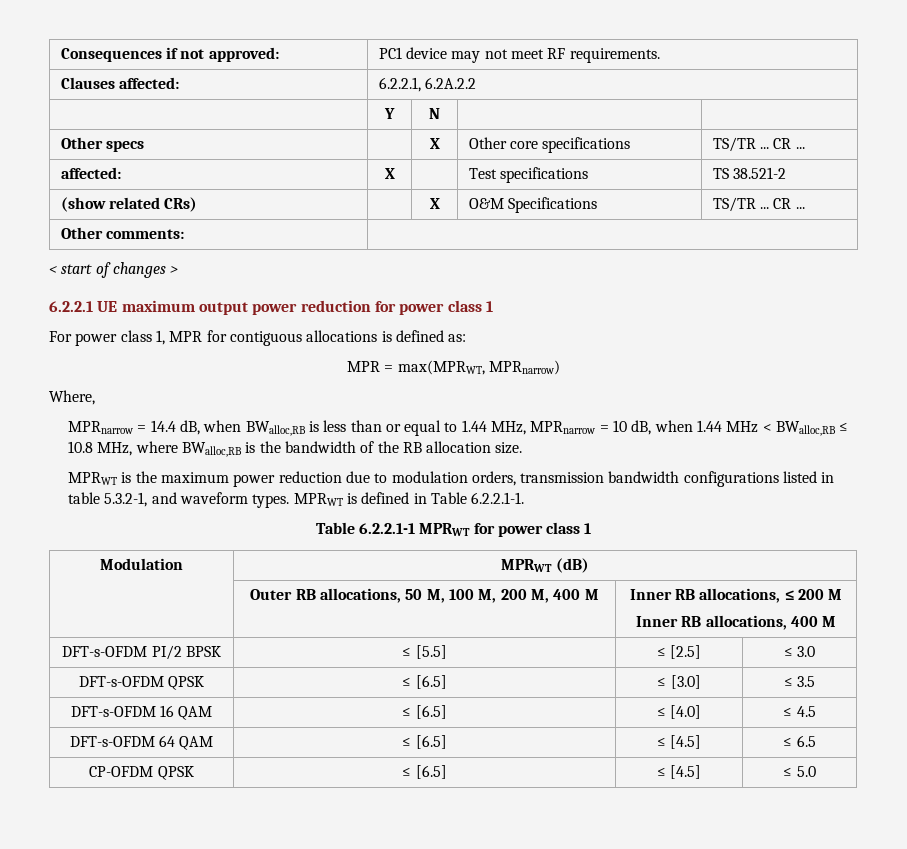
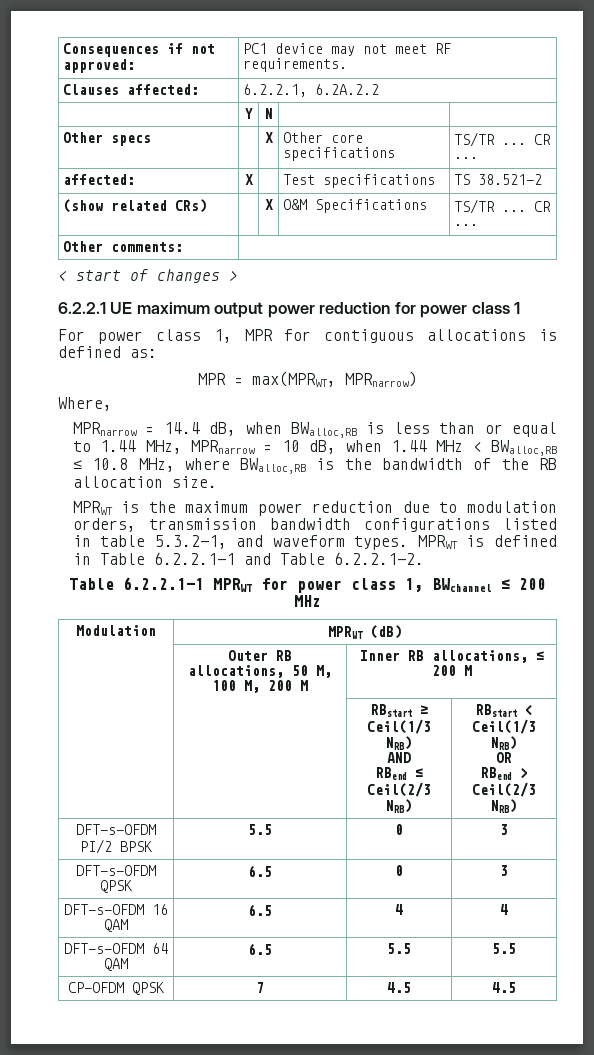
[471,492,525,504] 6.2.2.1-1. -> [153,552,424,565] 6.2.2.1-1 and Table 6.2.2.1-2.
[584,523,592,534] 1 -> [405,578,546,592] [294,595,321,607] 1, BWchannel ≤ 200 MHz
[530,589,581,603] M, 400 -> (292, 685) none
[635,615,837,630] [62,645,221,660] [402,645,447,659] [656,645,702,659] [783,646,816,657] [78,676,205,690] [402,675,447,689] [657,675,701,689] [783,676,816,687] [70,705,213,720] [402,705,447,719] [656,705,702,719] [783,706,816,717] [69,735,214,750] [402,735,447,749] [656,735,702,749] [783,735,816,747] [89,766,194,780] [402,765,447,779] [656,765,702,779] [783,766,816,777] // Inner RB allocations, 400 M // DFT-s-OFDM PI/2 BPSK | ≤ [5.5] | ≤ [2.5] | ≤ 3.0 // DFT-s-OFDM QPSK | ≤ [6.5] | ≤ [3.0] | ≤ 3.5 // DFT-s-OFDM 16 QAM | ≤ [6.5] | ≤ [4.0] | ≤ 4.5 // DFT-s-OFDM 64 QAM | ≤ [6.5] | ≤ [4.5] | ≤ 6.5 // CP-OFDM QPSK | ≤ [6.5] | ≤ [4.5] | ≤ 5.0 -> [370,704,428,717] [367,719,431,734] [386,736,412,750] [387,752,411,763] [375,767,423,780] [367,782,431,797] [386,799,412,813] [475,704,533,717] [472,719,536,734] [491,736,517,750] [496,752,512,763] [480,767,528,780] [472,782,536,797] [491,799,517,813] [76,824,156,835] [80,839,153,854] [248,824,272,835] [395,824,403,835] [500,824,508,835] [76,865,156,876] [100,880,133,893] [248,865,272,877] [395,865,403,876] [500,865,508,876] [64,904,168,915] [104,919,128,932] [248,904,272,916] [395,904,403,915] [500,904,508,915] [64,943,168,954] [104,958,128,971] [248,943,272,955] [387,943,411,954] [492,943,516,954] [68,982,165,995] [256,982,264,993] [387,982,411,993] [492,982,516,993] // | | RBstart ≥ Ceil(1/3 NRB) // AND // RBend ≤ Ceil(2/3 NRB) | RBstart < Ceil(1/3 NRB) // OR // RBend > Ceil(2/3 NRB) // DFT-s-OFDM PI/2 BPSK | 5.5 | 0 | 3 // DFT-s-OFDM QPSK | 6.5 | 0 | 3 // DFT-s-OFDM 16 QAM | 6.5 | 4 | 4 // DFT-s-OFDM 64 QAM | 6.5 | 5.5 | 5.5 // CP-OFDM QPSK | 7 | 4.5 | 4.5

